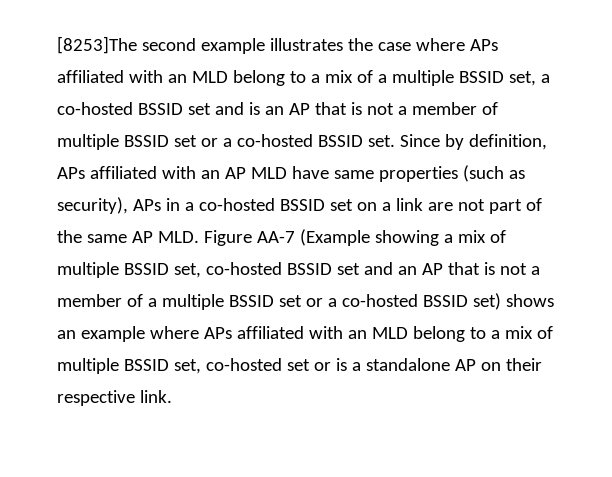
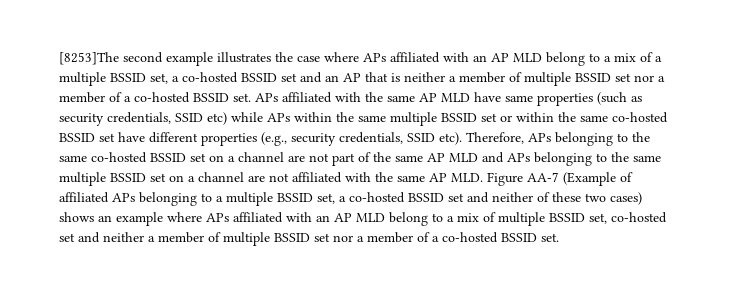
(187, 78) none -> [491,53,509,62] AP
[248,102,498,115] [57,134,547,150] [57,166,220,179] is an AP that is not a member of multiple BSSID set or a co-hosted BSSID set. Since by definition, APs affiliated with an -> [325,72,665,86] [59,92,415,103] an AP that is neither a member of multiple BSSID set nor a member of a co-hosted BSSID set. APs affiliated with the same
[57,197,194,214] security), APs in a -> [59,112,668,126] [59,132,650,146] [59,155,87,162] security credentials, SSID etc) while APs within the same multiple BSSID set or within the same co-hosted BSSID set have different properties (e.g., security credentials, SSID etc). Therefore, APs belonging to the same
[395,198,423,211] link -> [238,152,284,162] channel
[157,229,506,246] [57,262,540,278] [57,293,501,310] MLD. Figure AA-7 (Example showing a mix of multiple BSSID set, co-hosted BSSID set and an AP that is not a member of a multiple BSSID set or a co-hosted BSSID set) -> [449,152,661,166] [59,172,633,186] [59,192,642,206] MLD and APs belonging to the same multiple BSSID set on a channel are not affiliated with the same AP MLD. Figure AA-7 (Example of affiliated APs belonging to a multiple BSSID set, a co-hosted BSSID set and neither of these two cases)
(367, 334) none -> [334,213,352,222] AP
[313,358,542,371] [57,390,172,406] or is a standalone AP on their respective link. -> [78,232,559,246] and neither a member of multiple BSSID set nor a member of a co-hosted BSSID set.

